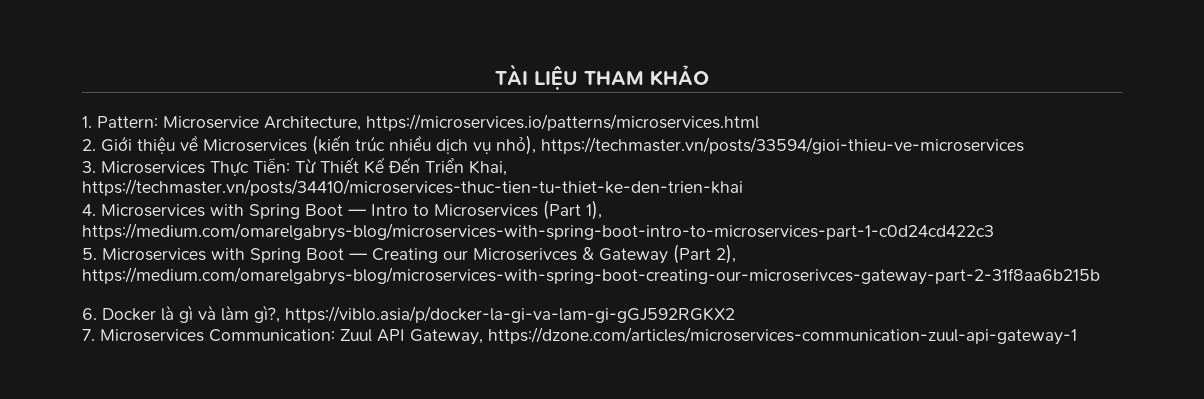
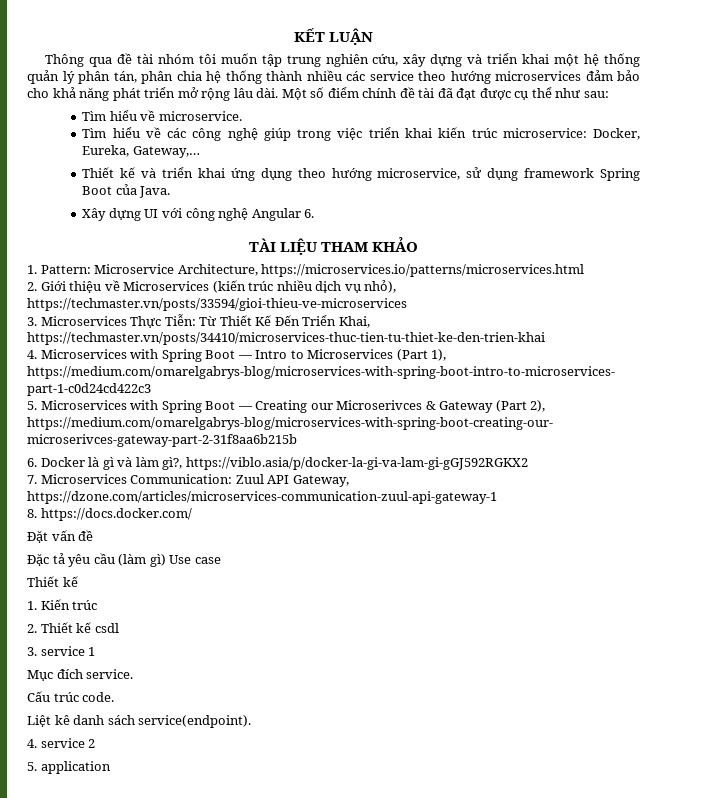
(495, 74) none -> [293,28,374,45] [45,53,640,67] [27,70,640,84] [27,87,609,101] [82,110,242,121] [82,127,641,141] [82,145,200,158] [82,167,641,181] [82,184,171,198] [82,208,315,221] KẾT LUẬN // Thông qua đề tài nhóm tôi muốn tập trung nghiên cứu, xây dựng và triển khai một hệ thống quản lý phân tán, phân chia hệ thống thành nhiều các service theo hướng microservices đảm bảo cho khả năng phát triển mở rộng lâu dài. Một số điểm chính đề tài đã đạt được cụ thể như sau: // Tìm hiểu về microservice. // Tìm hiểu về các công nghệ giúp trong việc triển khai kiến trúc microservice: Docker, Eureka, Gateway,… // Thiết kế và triển khai ứng dụng theo hướng microservice, sử dụng framework Spring Boot của Java. // Xây dựng UI với công nghệ Angular 6. //
(1077, 336) none -> [27,508,192,521] [27,530,94,543] [27,553,221,567] [27,576,78,587] [27,599,98,610] [27,622,119,633] [27,646,96,656] [27,669,134,681] [27,691,115,702] [27,715,252,728] [27,738,96,748] [27,761,111,774] // 8. https://docs.docker.com/ // Đặt vấn đề // Đặc tả yêu cầu (làm gì) Use case // Thiết kế // 1. Kiến trúc // 2. Thiết kế csdl // 3. service 1 // Mục đích service. // Cấu trúc code. // Liệt kê danh sách service(endpoint). // 4. service 2 // 5. application

